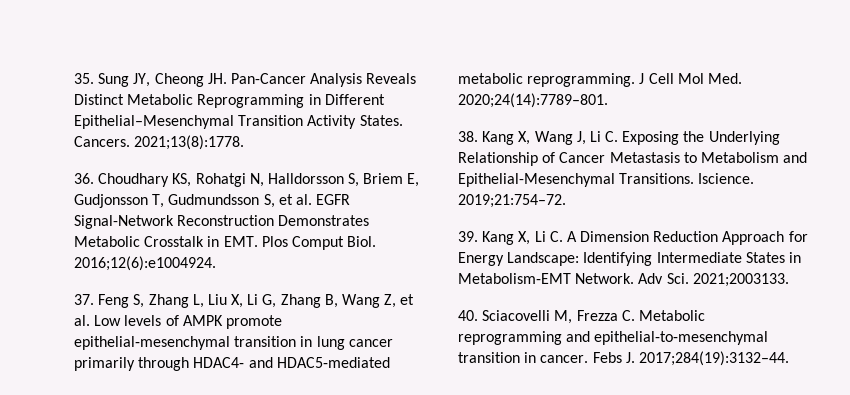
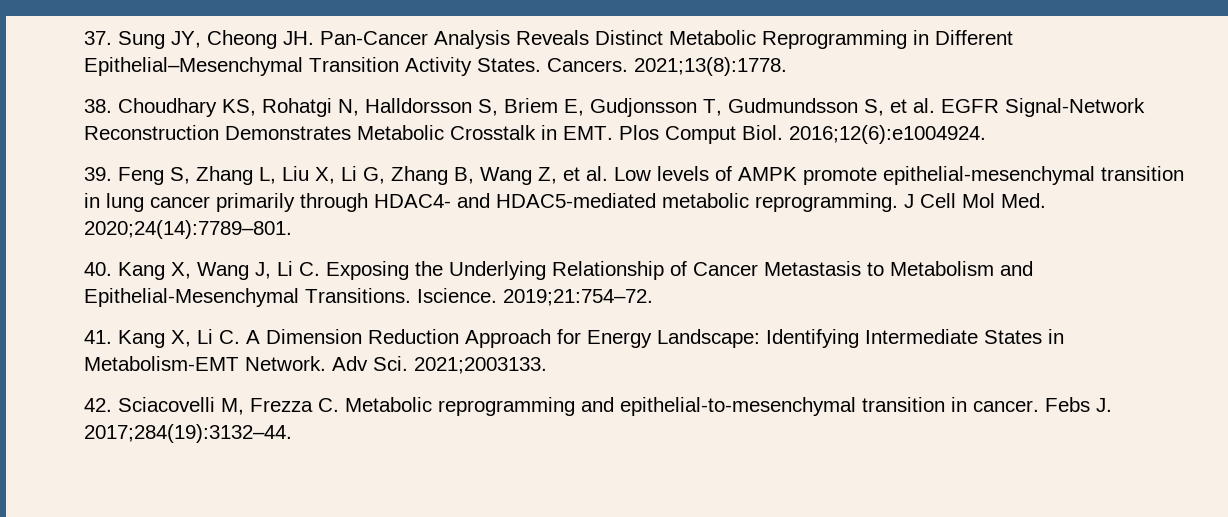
[74,73,94,84] 35. -> [84,31,112,45] 37.
[74,173,94,184] 36. -> [84,99,112,113] 38.
[74,294,94,305] 37. -> [84,167,112,181] 39.
[458,131,478,142] 38. -> [84,262,112,276] 40.
[458,231,478,242] 39. -> [84,330,112,344] 41.
[458,310,478,321] 40. -> [84,398,112,412] 42.

